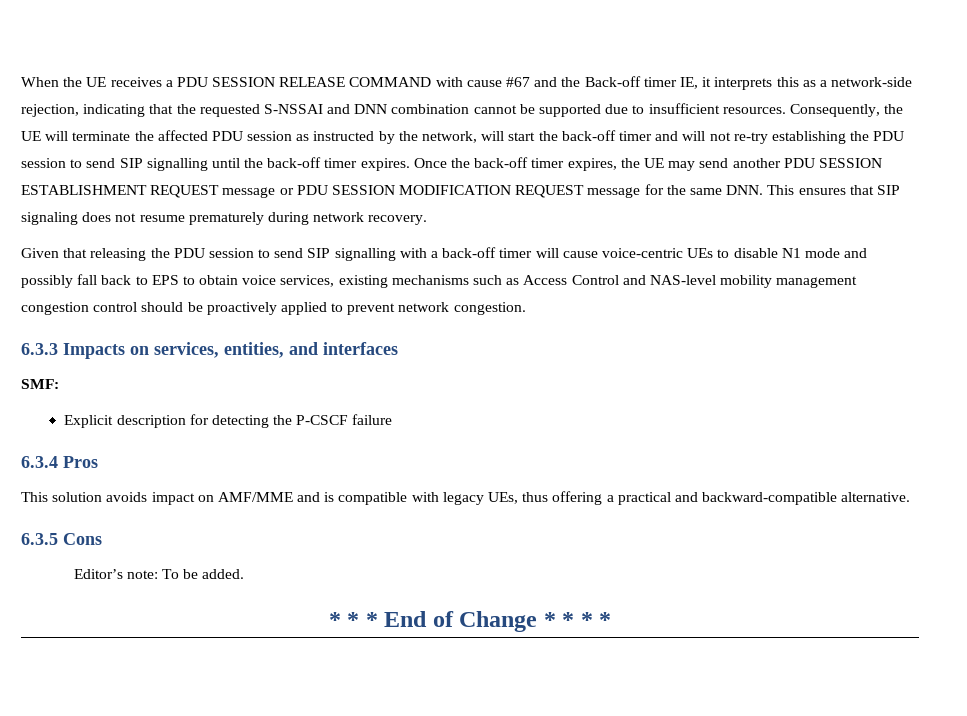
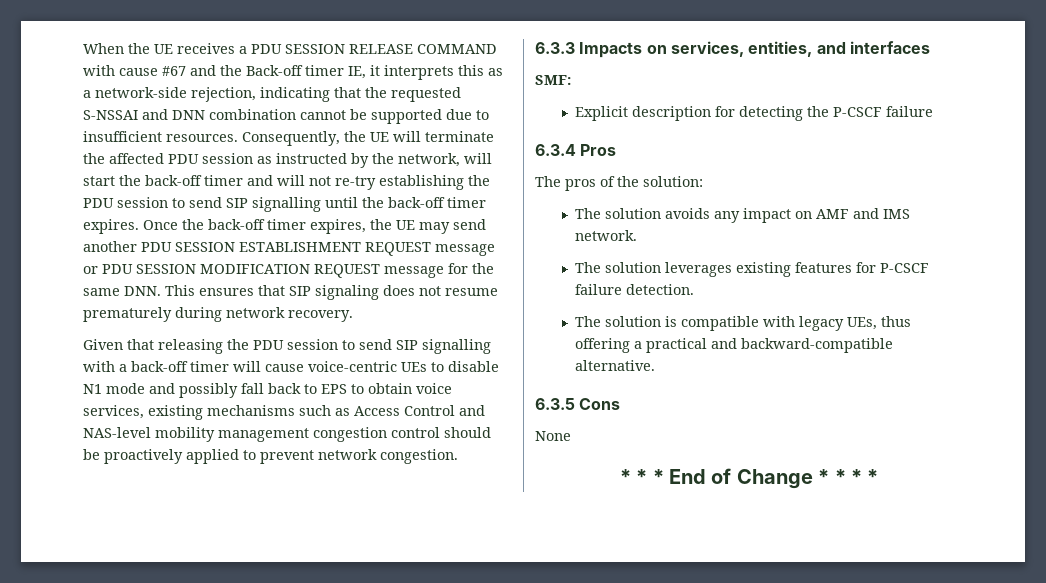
[21,492,48,502] This -> [535,176,703,191] [574,208,601,219] The pros of the solution: // The
(148, 497) none -> [713,211,740,223] any
[217,492,321,502] AMF/MME and -> [815,208,910,219] [574,230,637,241] [574,262,929,277] [574,284,694,295] [574,316,661,327] AMF and IMS network. // The solution leverages existing features for P-CSCF failure detection. // The solution
[73,569,245,579] // Editor’s note: To be added. -> [535,431,571,441] // None

